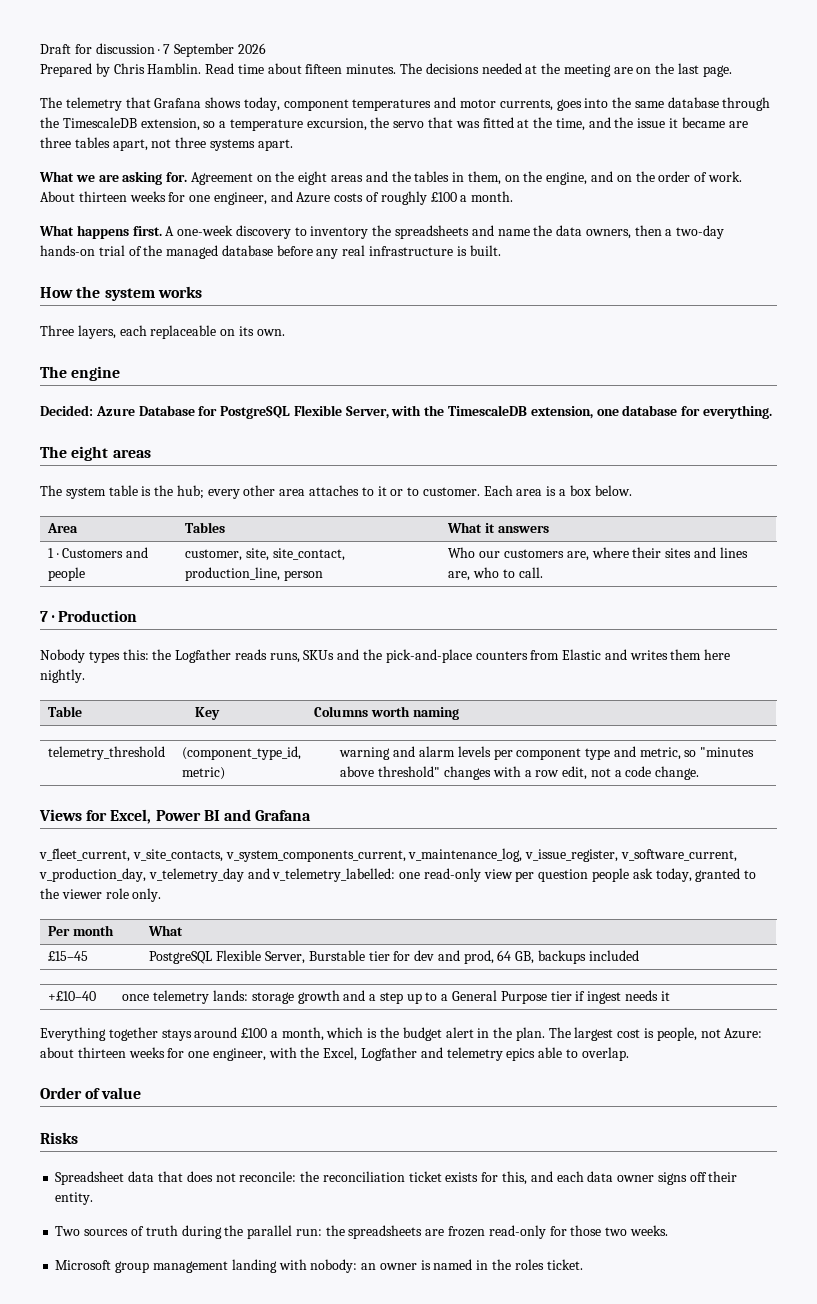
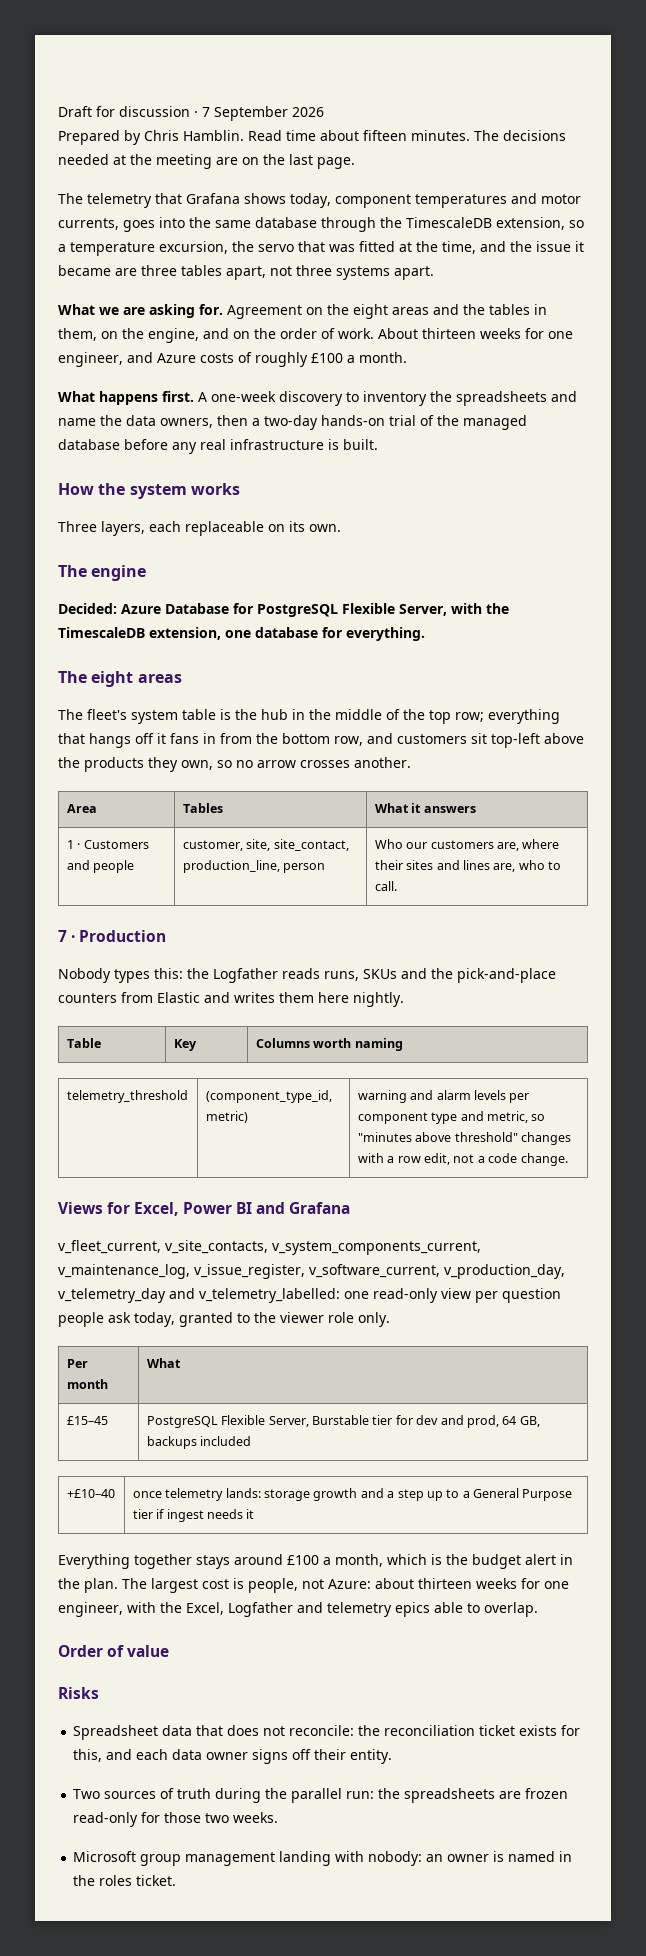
(62, 490) none -> [87,709,127,720] fleet's
[176,485,632,499] hub; every other area attaches to it or to customer. Each area is a box below. -> [261,709,560,724] [58,733,584,748] [58,757,411,772] hub in the middle of the top row; everything that hangs off it fans in from the bottom row, and customers sit top-left above the products they own, so no arrow crosses another.

